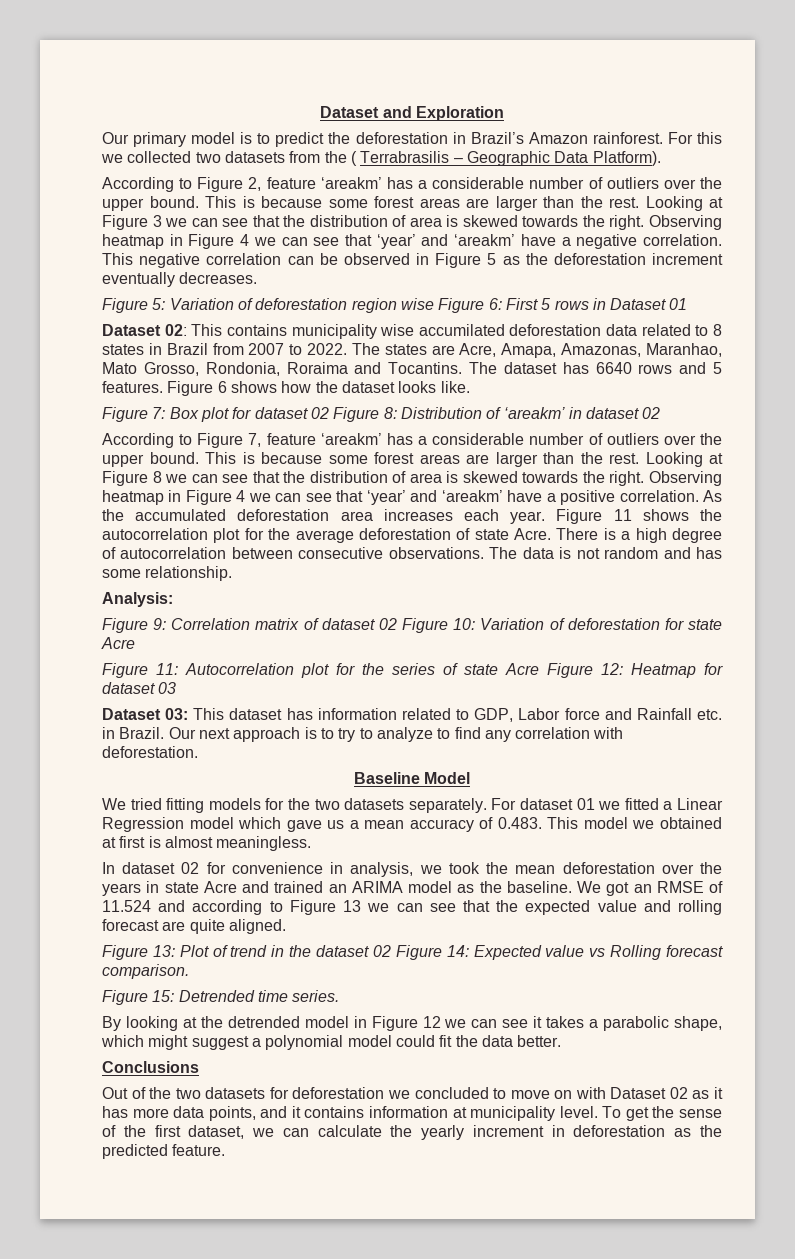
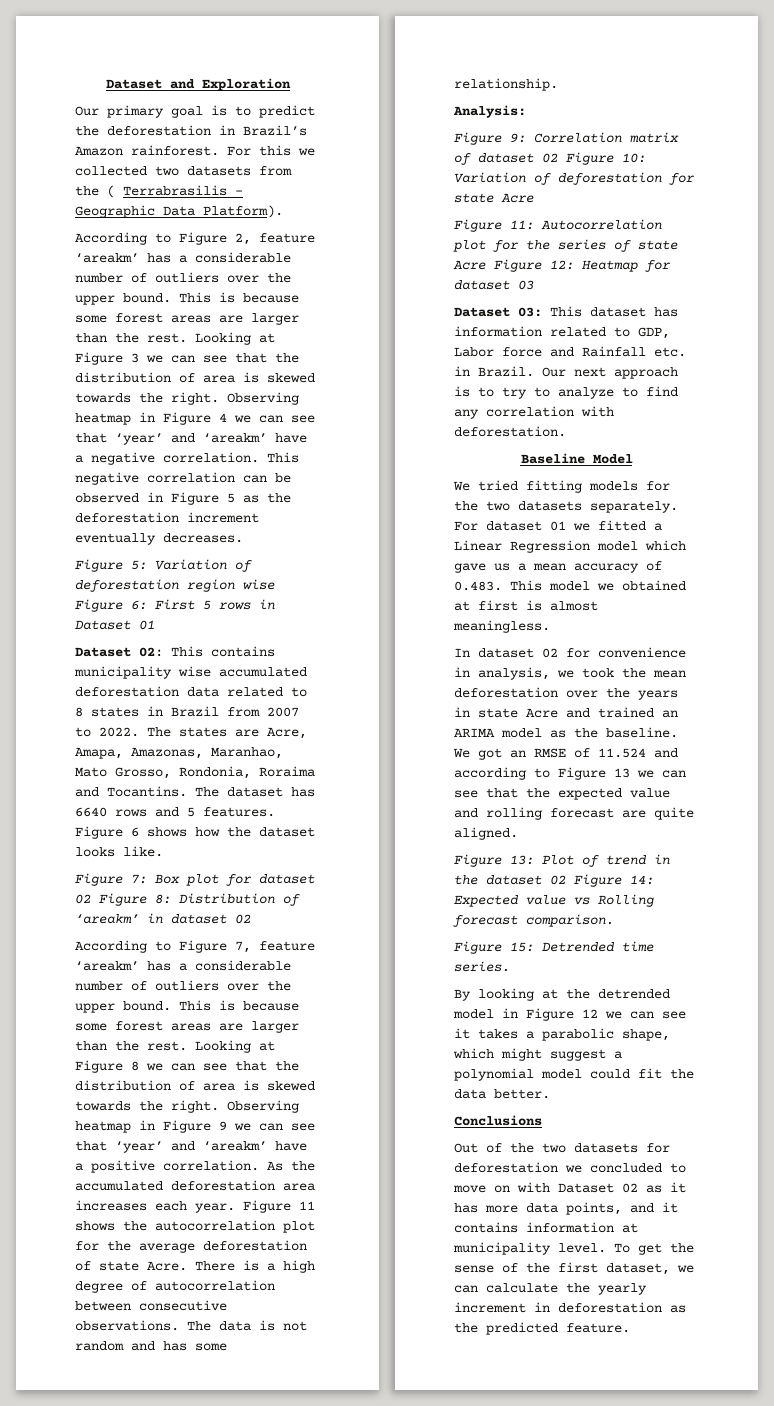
[191,132,236,144] model -> [171,106,203,118] goal
[418,324,505,336] accumilated -> [219,667,307,677] accumulated
[236,490,246,502] 4 -> [219,1121,227,1131] 9

